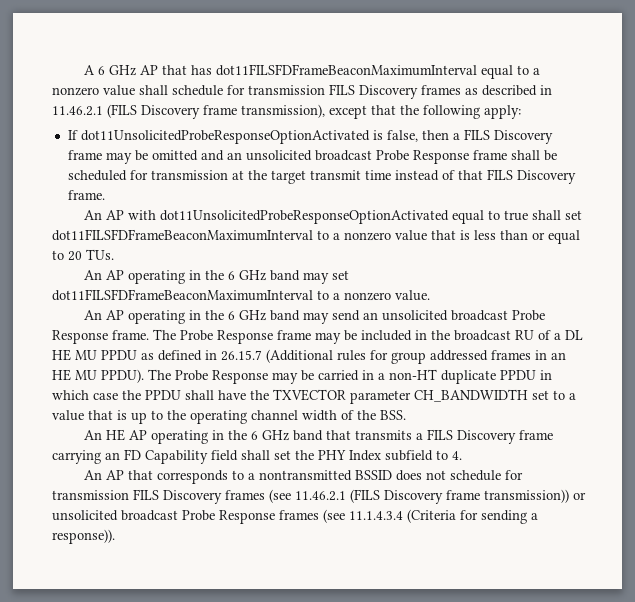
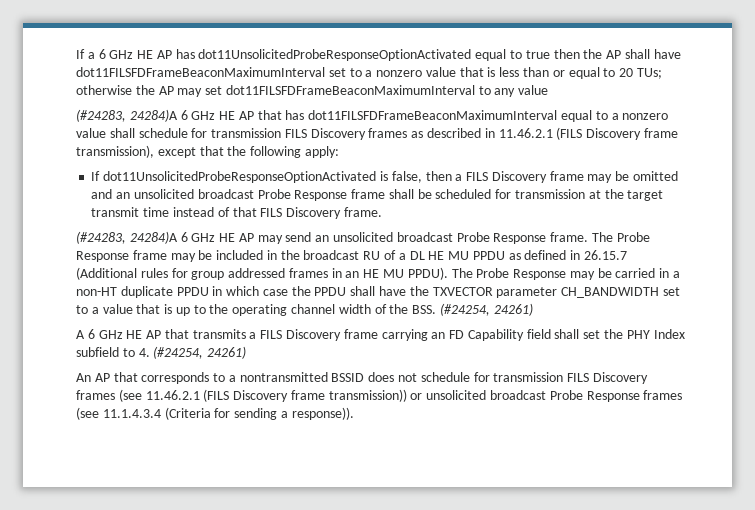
[83,65,136,76] A 6 GHz -> [76,49,681,61] [76,67,662,79] [76,85,549,97] [76,109,236,122] If a 6 GHz HE AP has dot11UnsolicitedProbeResponseOptionActivated equal to true then the AP shall have dot11FILSFDFrameBeaconMaximumInterval set to a nonzero value that is less than or equal to 20 TUs; otherwise the AP may set dot11FILSFDFrameBeaconMaximumInterval to any value // (#24283, 24284)A 6 GHz HE
[83,210,582,224] [52,229,580,244] [52,249,114,261] [83,270,349,284] [52,289,430,301] [83,310,300,324] An AP with dot11UnsolicitedProbeResponseOptionActivated equal to true shall set dot11FILSFDFrameBeaconMaximumInterval to a nonzero value that is less than or equal to 20 TUs. // An AP operating in the 6 GHz band may set dot11FILSFDFrameBeaconMaximumInterval to a nonzero value. // An AP operating in the 6 GHz band -> [76,231,254,244] (#24283, 24284)A 6 GHz HE AP
[83,429,323,444] // An HE AP operating in the 6 GHz band -> [439,303,533,316] [76,329,162,339] (#24254, 24261) // A 6 GHz HE AP
(462, 455) none -> [153,346,247,359] (#24254, 24261)

